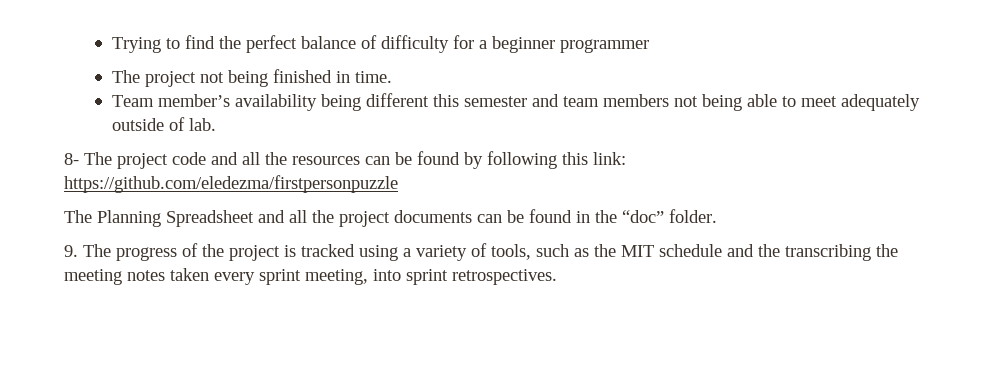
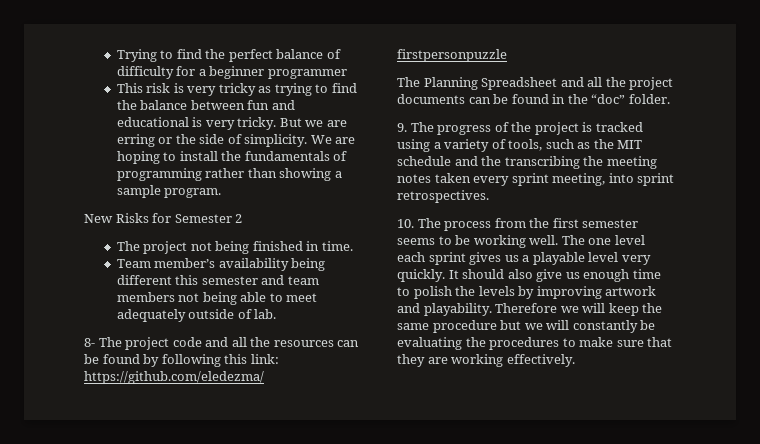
(649, 46) none -> [116,83,357,96] [116,100,295,110] [116,117,347,130] [116,134,356,147] [116,151,348,164] [116,168,342,181] [116,185,222,198] [84,213,243,223] // This risk is very tricky as trying to find the balance between fun and educational is very tricky. But we are erring or the side of simplicity. We are hoping to install the fundamentals of programming rather than showing a sample program. // New Risks for Semester 2
(557, 277) none -> [397,218,639,231] [397,235,645,248] [397,252,651,265] [397,269,661,282] [397,286,657,299] [397,303,663,316] [397,320,656,333] [397,337,673,350] [397,354,575,367] // 10. The process from the first semester seems to be working well. The one level each sprint gives us a playable level very quickly. It should also give us enough time to polish the levels by improving artwork and playability. Therefore we will keep the same procedure but we will constantly be evaluating the procedures to make sure that they are working effectively.

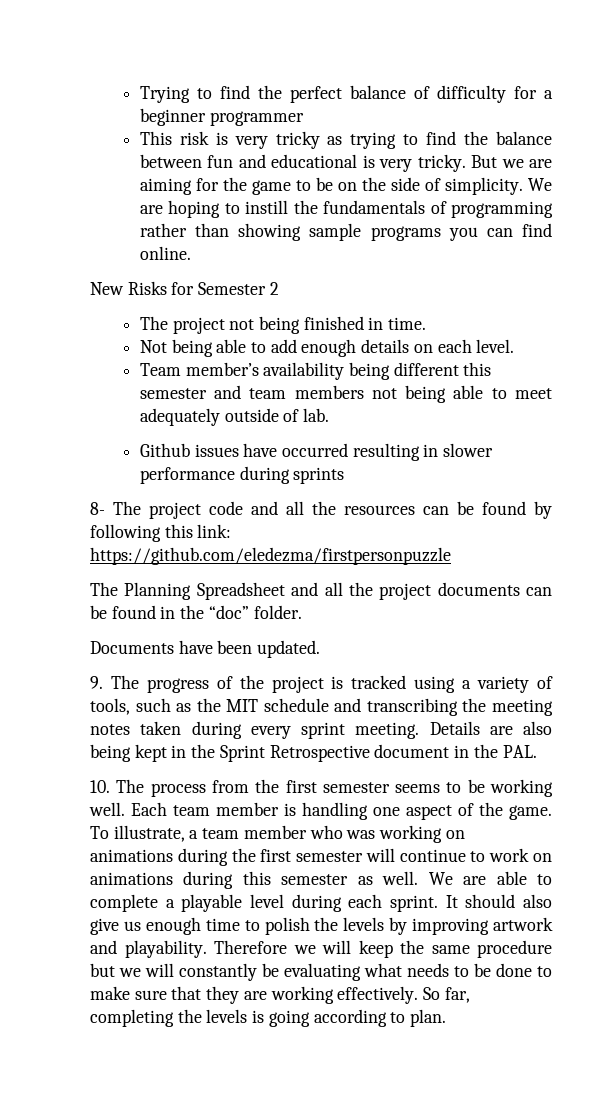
[116,134,173,147] erring or -> [139,177,357,195] aiming for the game to be on
[179,151,218,161] install -> [245,200,289,214] instill
[334,171,342,178] [116,185,222,198] a sample program. -> [309,223,552,241] [139,246,191,260] sample programs you can find online.
(353, 246) none -> [139,339,515,357] // Not being able to add enough details on each level.
(277, 314) none -> [139,443,494,461] [139,466,345,484] // Github issues have occurred resulting in slower performance during sprints
(670, 99) none -> [90,640,321,658] // Documents have been updated.
[481,156,502,166] the -> (362, 705) none
(471, 178) none -> [191,721,242,739] during
[552,173,675,186] [397,190,489,203] meeting, into sprint retrospectives. -> [355,721,552,739] [90,744,537,762] meeting. Details are also being kept in the Sprint Retrospective document in the PAL.
[561,235,645,245] [397,252,651,265] [397,269,445,282] The one level each sprint gives us a playable level very quickly. -> [131,802,552,820] [90,825,465,843] [90,848,552,866] [90,871,553,889] [90,894,438,912] Each team member is handling one aspect of the game. To illustrate, a team member who was working on animations during the first semester will continue to work on animations during this semester as well. We are able to complete a playable level during each sprint.
[465,337,560,350] the procedures -> [364,963,532,977] what needs to be done
(575, 360) none -> [423,987,470,1003] [90,1009,447,1027] So far, completing the levels is going according to plan.

